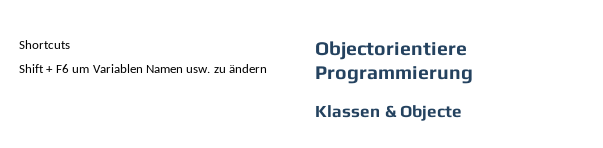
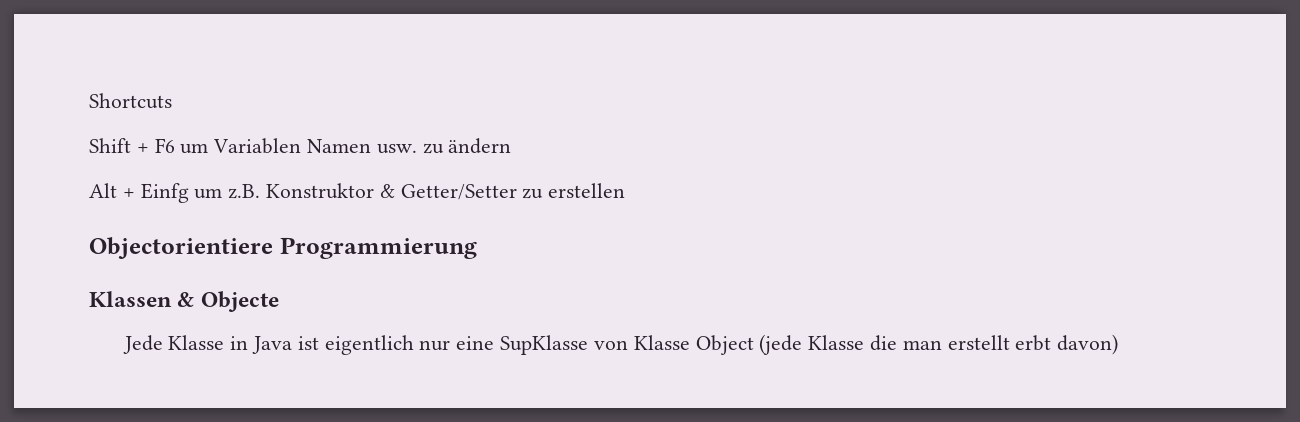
(267, 68) none -> [89,183,626,203] // Alt + Einfg um z.B. Konstruktor & Getter/Setter zu erstellen
(463, 113) none -> [122,334,1119,355] // Jede Klasse in Java ist eigentlich nur eine SupKlasse von Klasse Object (jede Klasse die man erstellt erbt davon)

